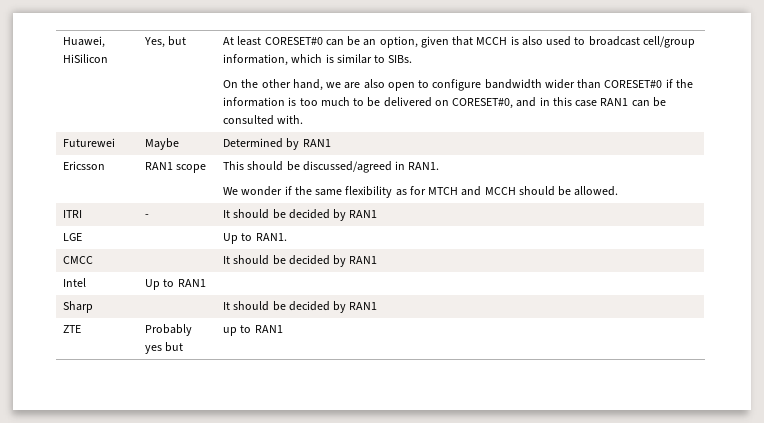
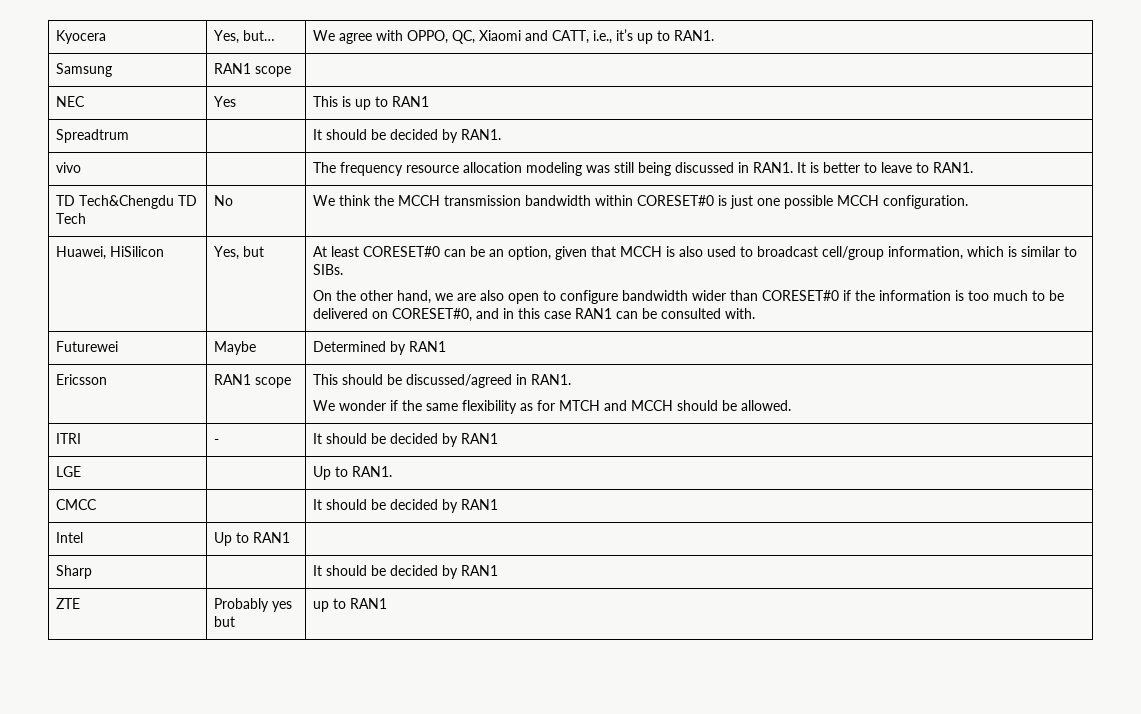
(63, 42) none -> [55,30,106,44] [213,30,275,44] [312,29,714,44] [55,63,112,77] [213,63,291,77] [55,96,85,107] [213,96,236,107] [312,96,429,110] [55,129,129,143] [312,129,501,143] [55,162,81,173] [312,162,973,176] [55,195,197,209] [55,213,86,224] [213,195,233,206] [312,195,968,209] Kyocera | Yes, but… | We agree with OPPO, QC, Xiaomi and CATT, i.e., it’s up to RAN1. // Samsung | RAN1 scope | // NEC | Yes | This is up to RAN1 // Spreadtrum | | It should be decided by RAN1. // vivo | | The frequency resource allocation modeling was still being discussed in RAN1. It is better to leave to RAN1. // TD Tech&Chengdu TD Tech | No | We think the MCCH transmission bandwidth within CORESET#0 is just one possible MCCH configuration. //

